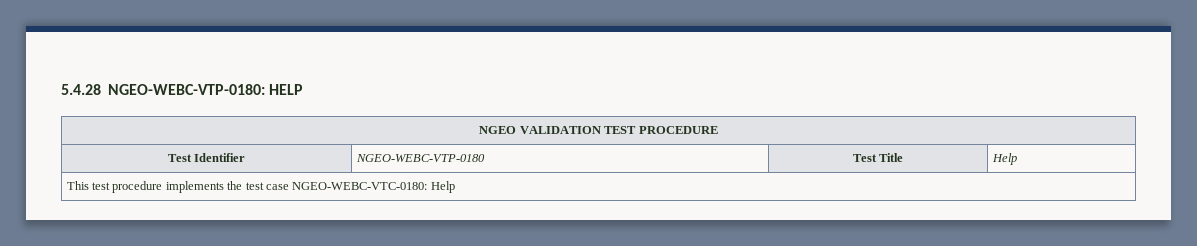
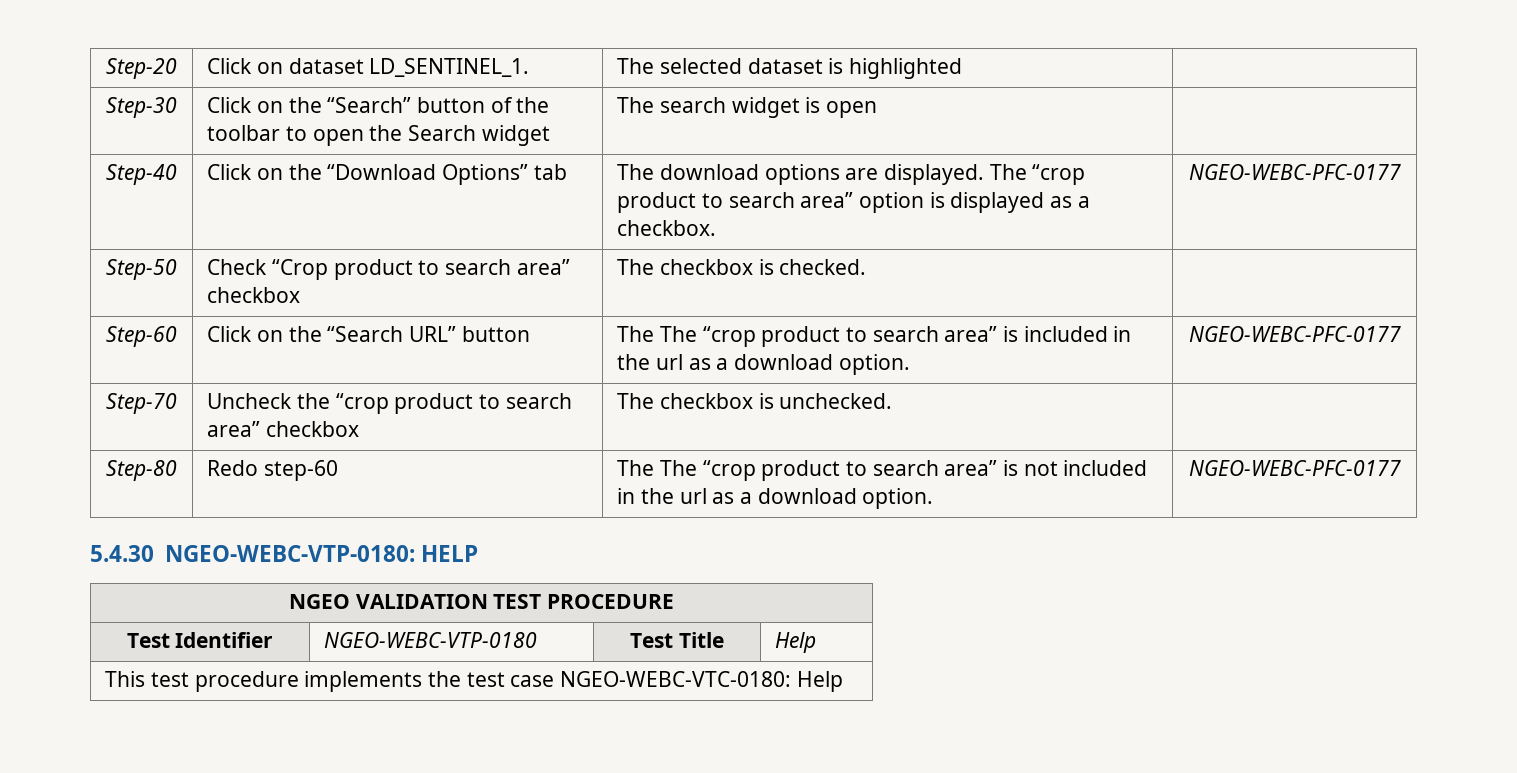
[61,84,101,95] 5.4.28 -> [106,58,177,79] [207,58,530,77] [617,58,963,79] [106,97,177,118] [207,97,550,113] [207,125,550,146] [617,97,878,118] [106,164,177,185] [207,164,567,185] [617,164,1086,185] [617,192,1090,213] [617,220,717,236] [1188,164,1401,180] [106,259,177,280] [207,259,570,280] [207,287,301,303] [617,259,867,275] [106,326,177,347] [207,326,530,342] [617,326,1132,347] [617,354,910,375] [1188,326,1401,342] [106,393,177,414] [207,393,572,414] [207,421,360,437] [617,393,893,409] [106,460,177,481] [207,460,339,481] [617,460,1148,481] [617,488,934,509] [1188,460,1401,476] [90,545,154,562] Step-20 | Click on dataset LD_SENTINEL_1. | The selected dataset is highlighted | // Step-30 | Click on the “Search” button of the toolbar to open the Search widget | The search widget is open | // Step-40 | Click on the “Download Options” tab | The download options are displayed. The “crop product to search area” option is displayed as a checkbox. | NGEO-WEBC-PFC-0177 // Step-50 | Check “Crop product to search area” checkbox | The checkbox is checked. | // Step-60 | Click on the “Search URL” button | The The “crop product to search area” is included in the url as a download option. | NGEO-WEBC-PFC-0177 // Step-70 | Uncheck the “crop product to search area” checkbox | The checkbox is unchecked. | // Step-80 | Redo step-60 | The The “crop product to search area” is not included in the url as a download option. | NGEO-WEBC-PFC-0177 // 5.4.30

